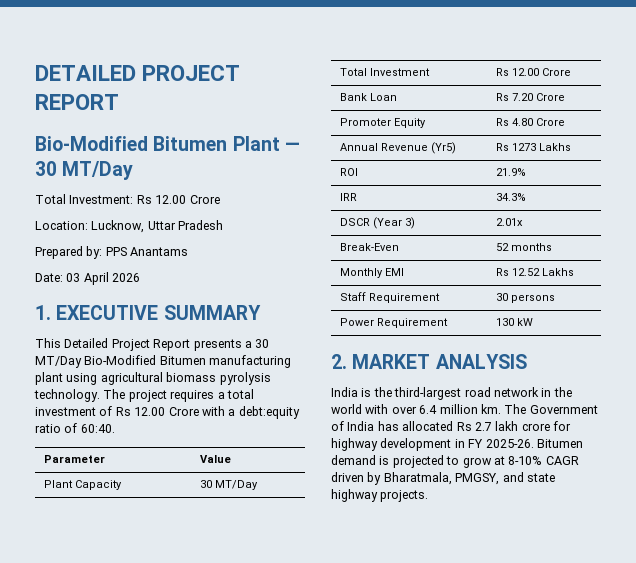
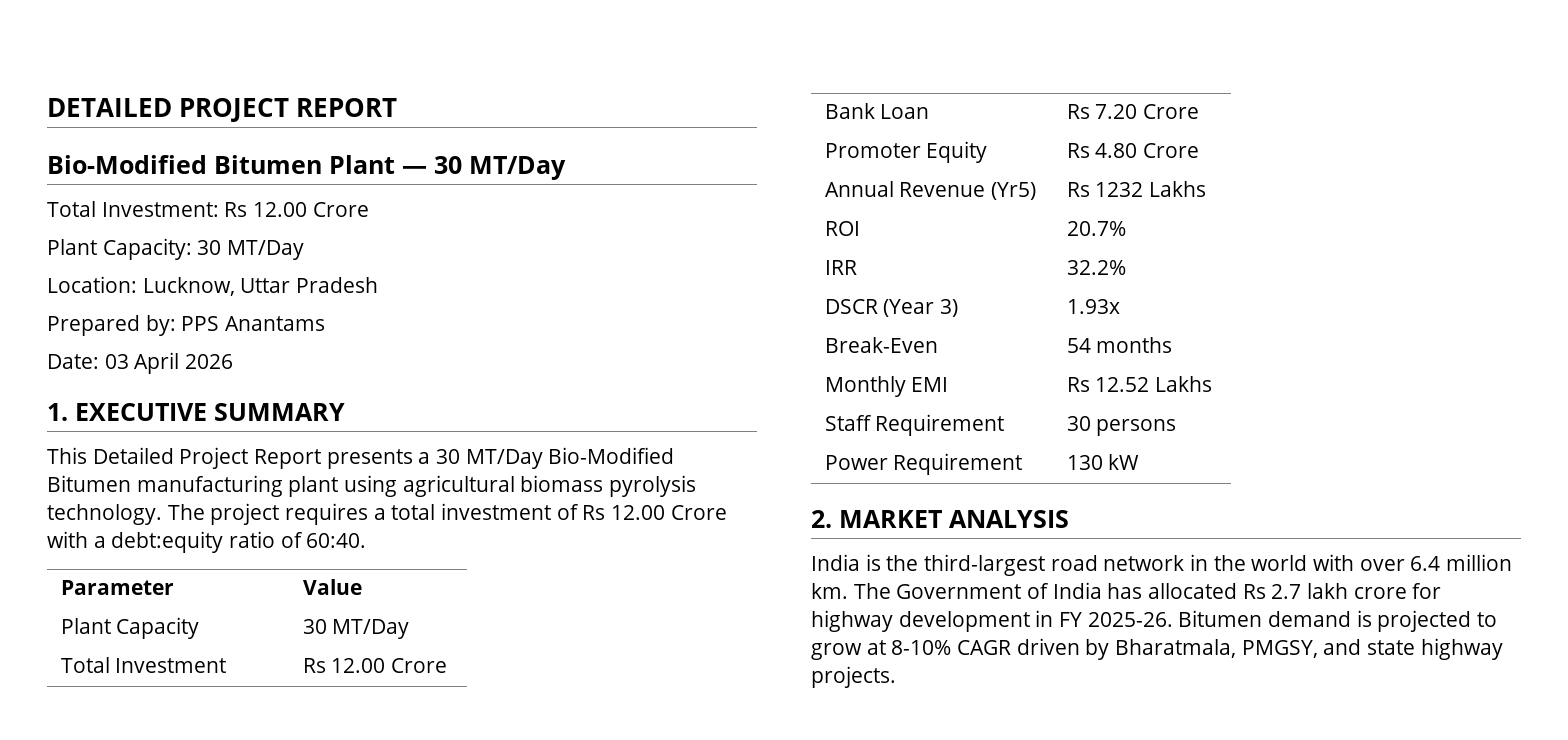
(220, 199) none -> [47,238,305,260] // Plant Capacity: 30 MT/Day
[512,143,537,151] 1273 -> [1095,182,1144,197] 1232
[496,168,527,176] 21.9% -> [1066,221,1126,236] 20.7%
[496,193,527,201] 34.3% -> [1066,260,1126,275] 32.2%
[496,218,524,226] 2.01x -> [1066,299,1120,314] 1.93x
[496,243,510,251] 52 -> [1066,338,1091,353] 54

